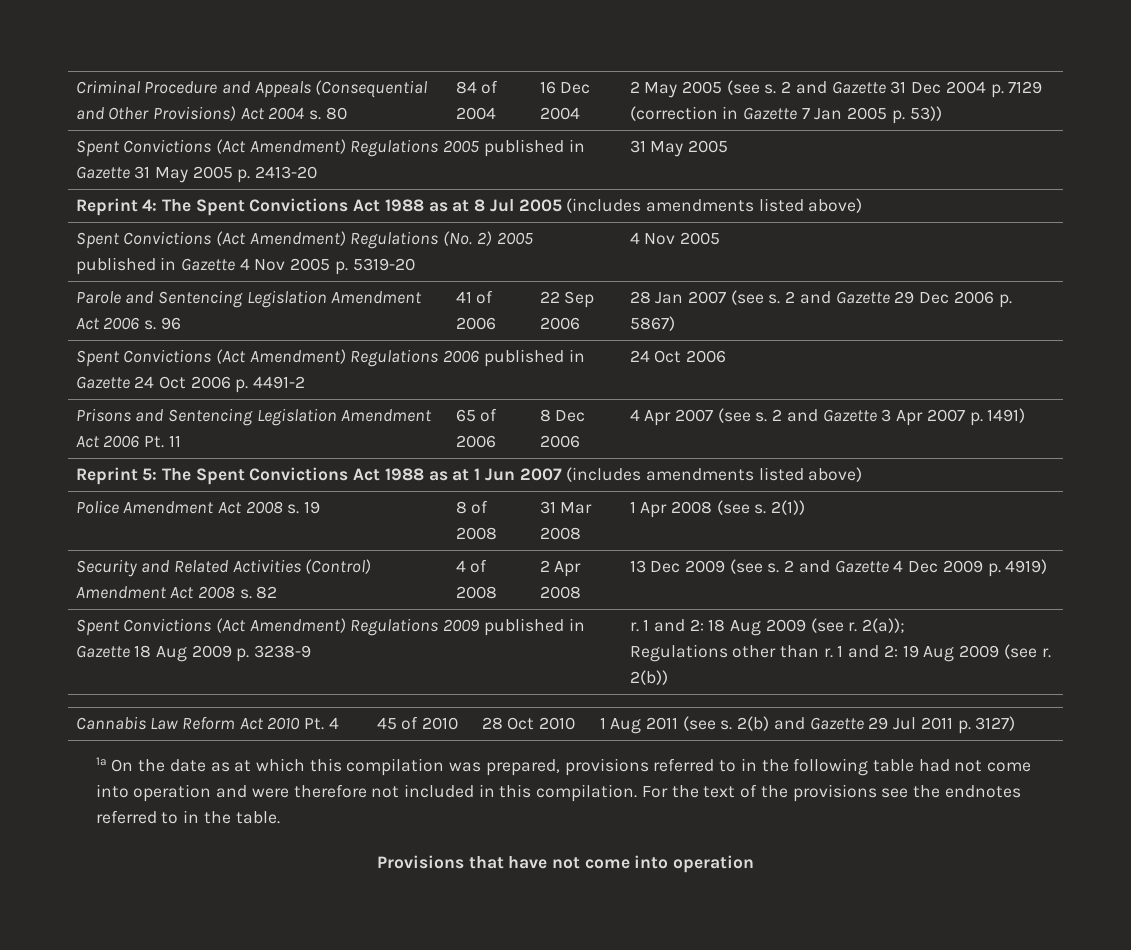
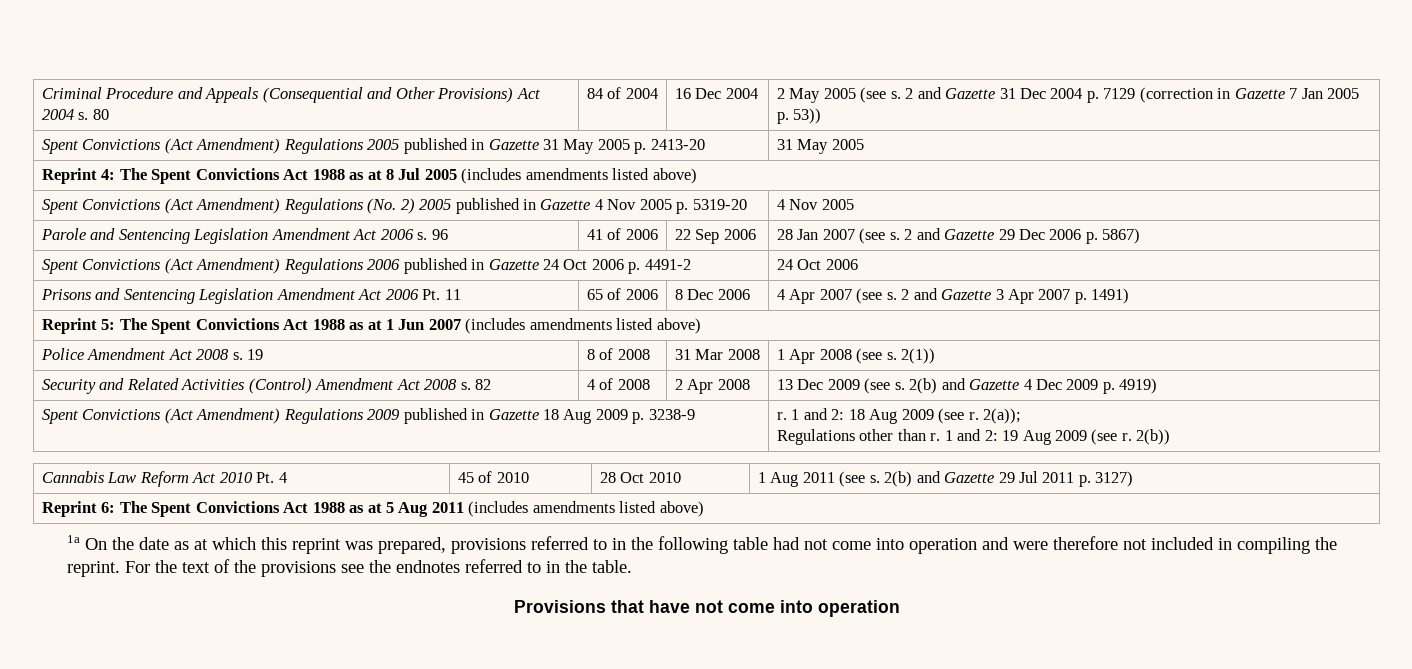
[784,560,795,572] 2 -> [909,378,938,394] 2(b)
(1016, 723) none -> [41,501,704,517] // Reprint 6: The Spent Convictions Act 1988 as at 5 Aug 2011 (includes amendments listed above)
[346,758,445,776] compilation -> [291,538,341,554] reprint
[499,784,638,802] this compilation. -> [1236,537,1337,554] [66,561,120,577] compiling the reprint.

